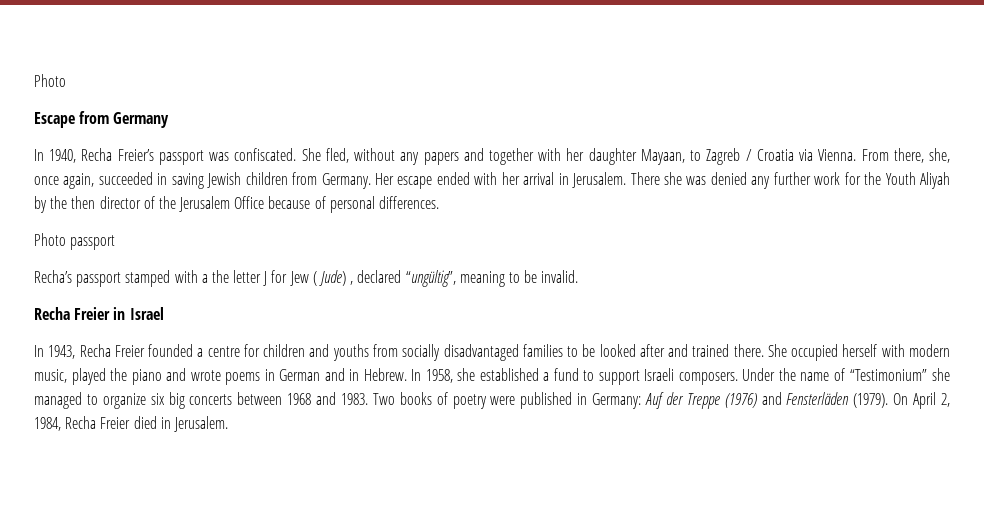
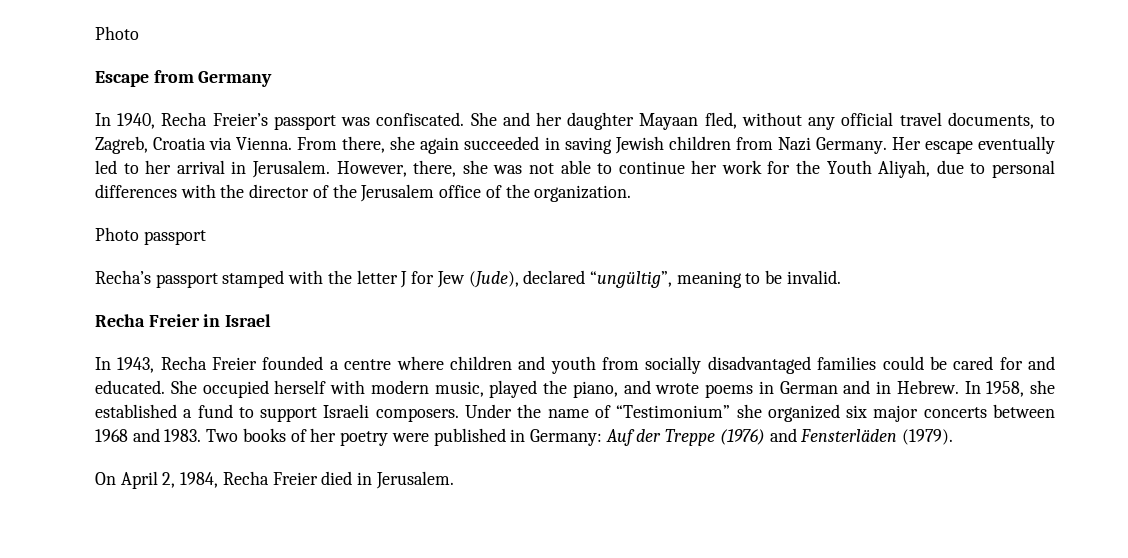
[325,148,752,165] fled, without any papers and together with her daughter Mayaan, to Zagreb / -> [502,112,1055,130] [95,136,148,154] and her daughter Mayaan fled, without any official travel documents, to Zagreb,
[929,148,951,163] [34,173,95,189] she, once again, -> [390,136,460,154] she again
(318, 178) none -> [777,137,811,151] Nazi
[436,172,498,185] ended with -> [977,136,1055,154] [95,160,139,174] eventually led to
[630,172,951,189] [34,196,440,213] There she was denied any further work for the Youth Aliyah by the then director of the Jerusalem Office because of personal differences. -> [336,160,1056,178] [95,184,632,202] However, there, she was not able to continue her work for the Youth Aliyah, due to personal differences with the director of the Jerusalem office of the organization.
[201,274,208,283] a -> (324, 277) none
[312,270,354,286] ( Jude) , -> [468,271,519,288] (Jude),
[243,344,260,357] for -> [396,356,444,370] where
[332,344,369,361] youths -> [550,356,596,374] youth
[567,344,764,357] to be looked after and trained there. -> [882,356,1055,370] [95,380,165,394] could be cared for and educated.
[131,369,162,385] piano -> [572,381,618,398] piano,
[34,392,185,409] managed to organize six big -> [767,404,919,422] organized six major
(448, 398) none -> [310,428,337,442] her
(889, 400) none -> (954, 437) //

